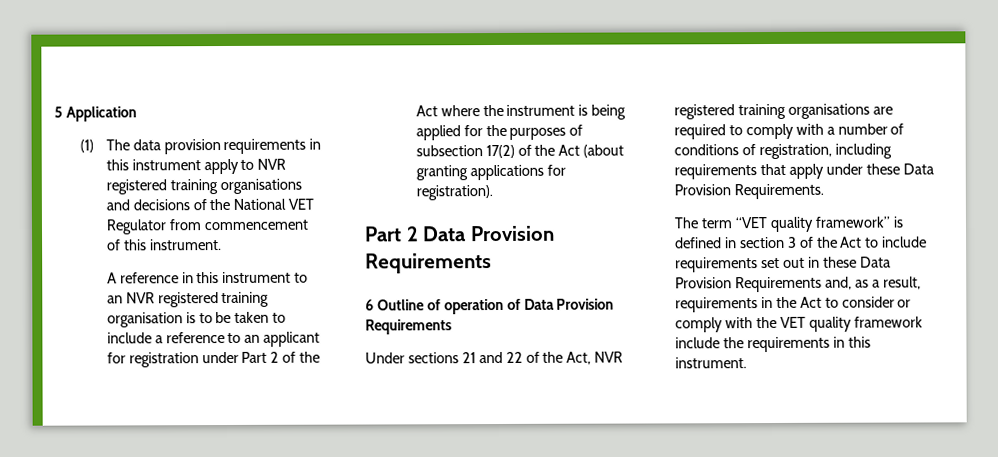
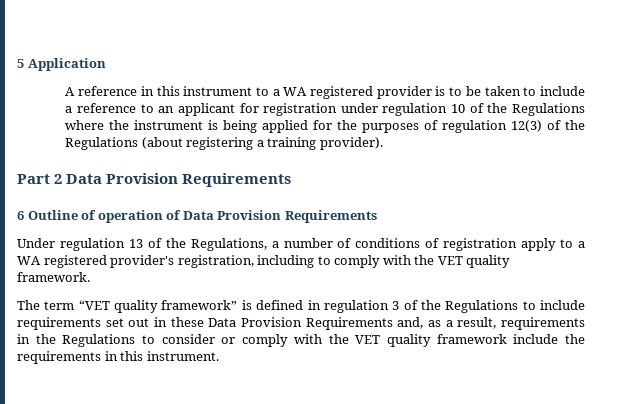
[79,138,322,155] [105,158,287,175] [105,178,302,195] [105,198,315,211] [105,219,309,235] [106,239,222,251] // (1) The data provision requirements in this instrument apply to NVR registered training organisations and decisions of the National VET Regulator from commencement of this instrument. -> (106, 64) none
[106,291,270,308] [106,312,183,328] an NVR registered training organisation -> [272,86,432,99] a WA registered provider
[241,351,321,363] [415,105,438,117] Part 2 of the Act -> [382,103,585,116] regulation 10 of the Regulations
[415,144,625,159] [415,164,566,181] [415,185,493,201] subsection 17(2) of the Act (about granting applications for registration). -> [442,120,585,133] [65,137,383,150] regulation 12(3) of the Regulations (about registering a training provider).
[407,351,624,365] [674,103,893,120] [674,123,824,140] sections 21 and 22 of the Act, NVR registered training organisations are required to comply with -> [59,238,267,251] regulation 13 of the Regulations,
[758,143,892,160] [674,163,934,180] [674,183,824,200] registration, including requirements that apply under these Data Provision Requirements. -> [443,238,586,251] [17,255,511,268] [17,272,90,282] registration apply to a WA registered provider's registration, including to comply with the VET quality framework.
[739,236,785,249] section -> [323,300,389,313] regulation
[840,236,863,248] Act -> [445,300,519,313] Regulations
[799,296,822,308] Act -> [62,334,136,347] Regulations

